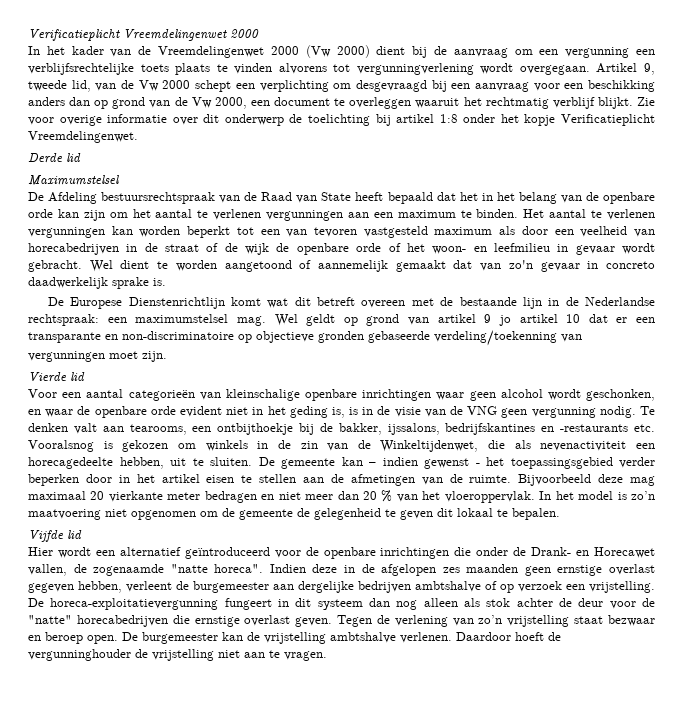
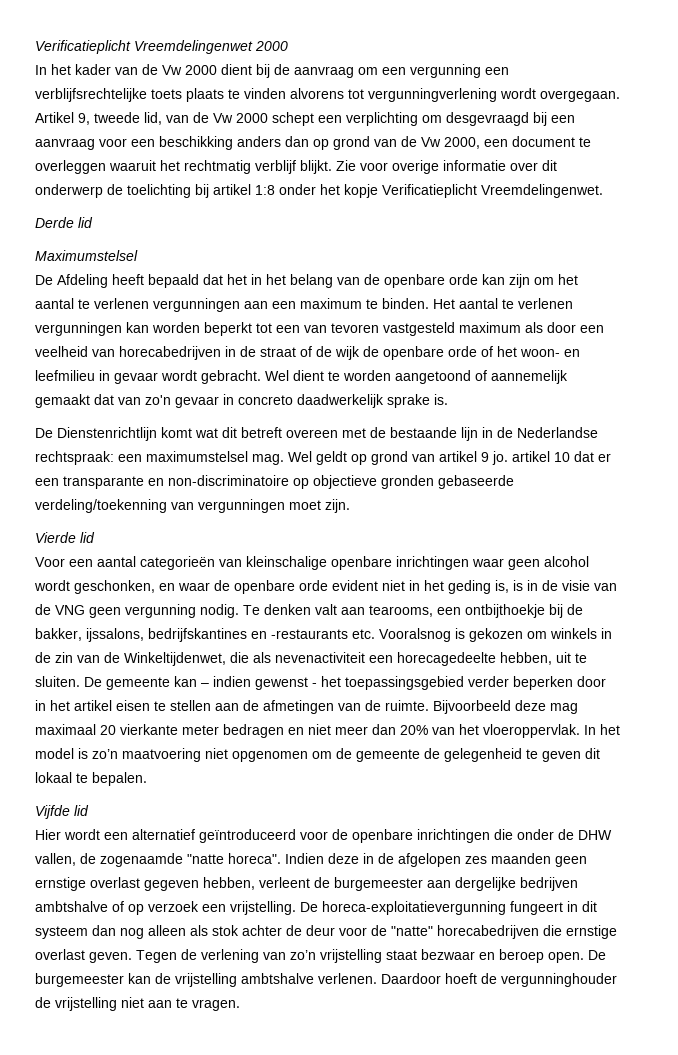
[158,45,370,58] Vreemdelingenwet 2000 (Vw 2000) -> [162,65,217,75] Vw 2000
[101,192,352,204] bestuursrechtspraak van de Raad van State -> (108, 281) none
[70,297,123,309] Europese -> (53, 433) none
[498,315,511,326] jo -> [492,451,508,465] jo.
[363,490,393,502] 20 % -> [400,725,428,735] 20%
[531,547,656,558] Drank- en Horecawet -> [578,830,612,840] DHW

